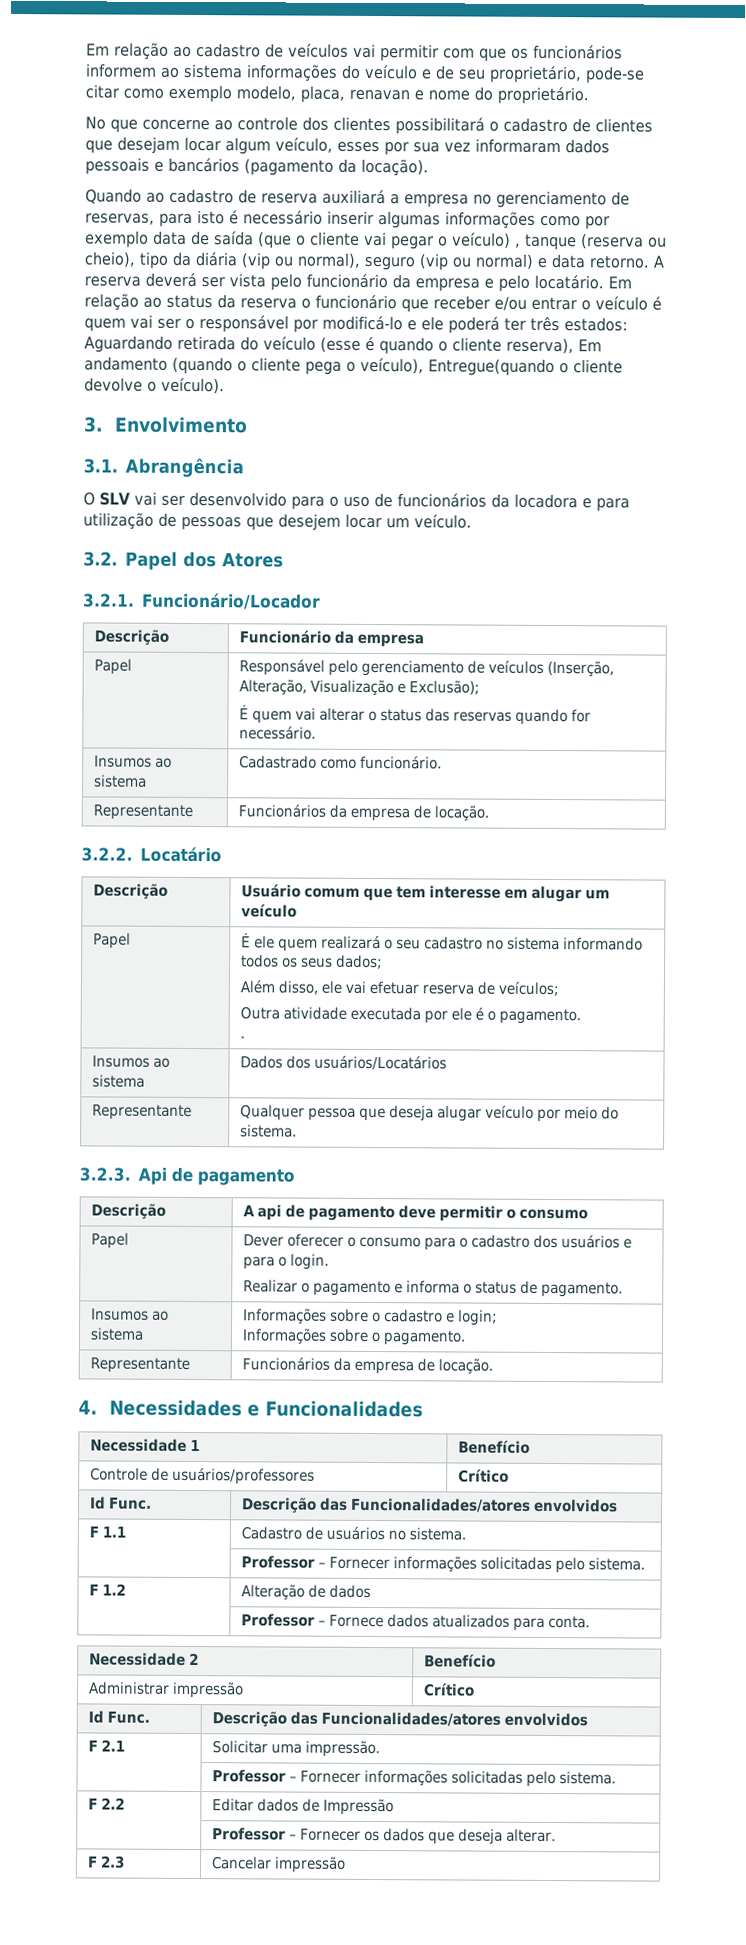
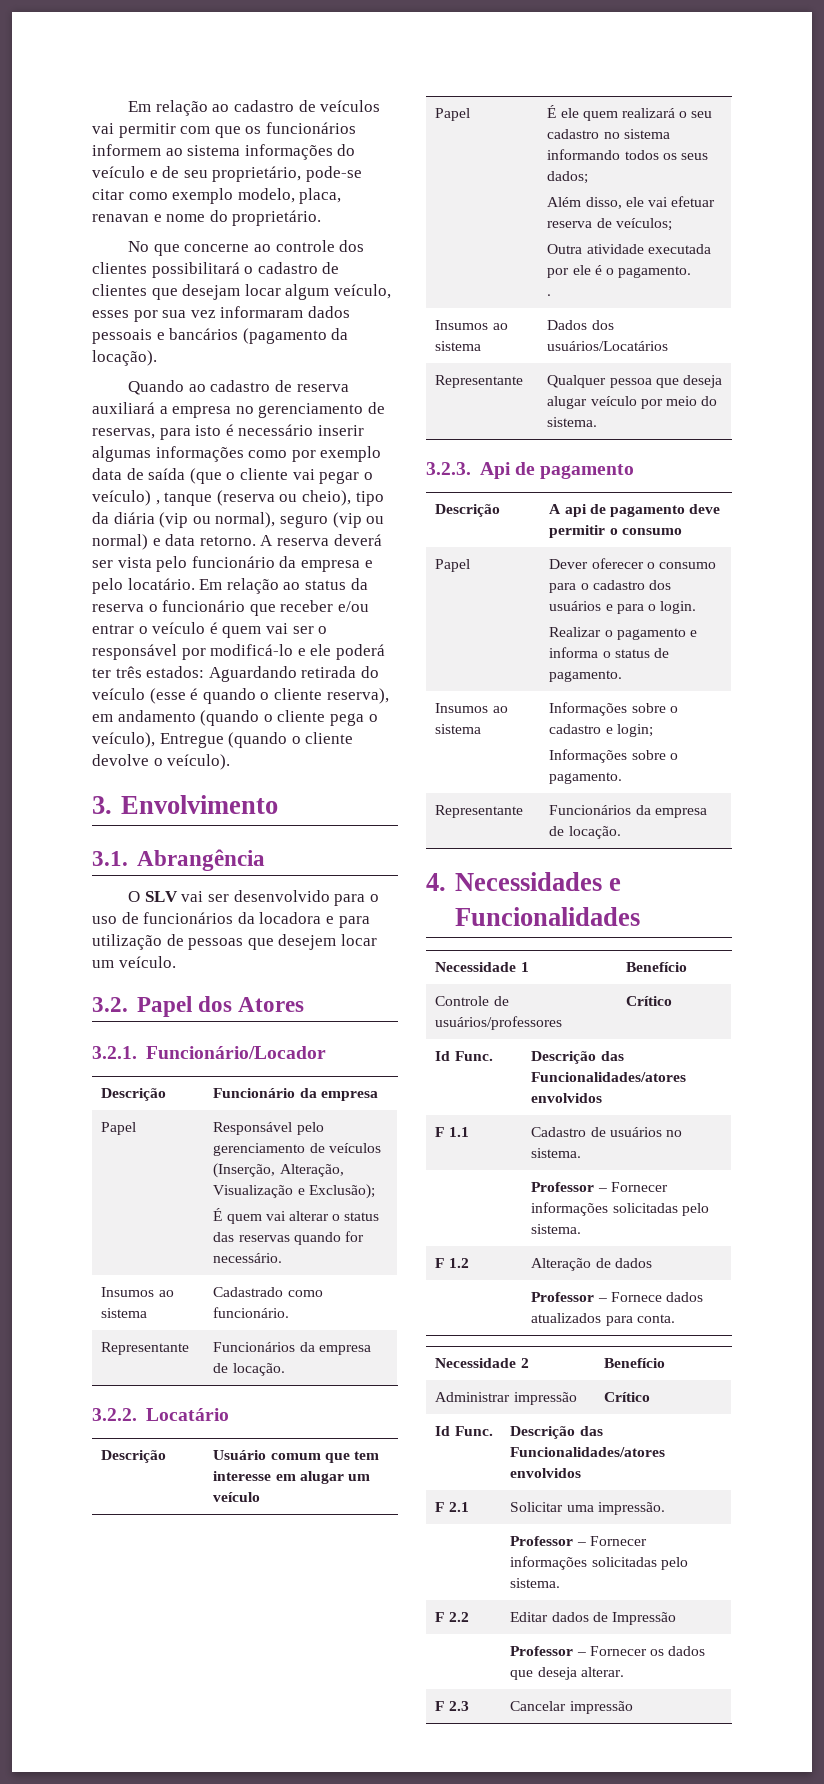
[578,339,602,352] Em -> [92,714,113,722] em
[428,358,555,377] Entregue(quando -> [159,732,288,748] Entregue (quando

